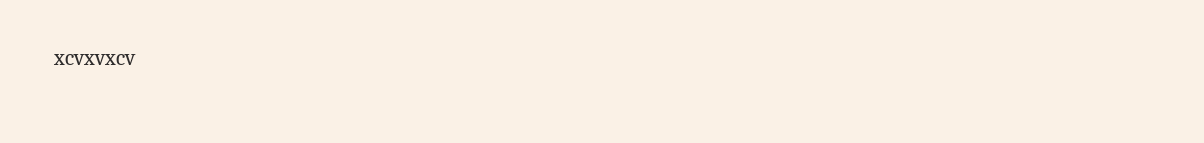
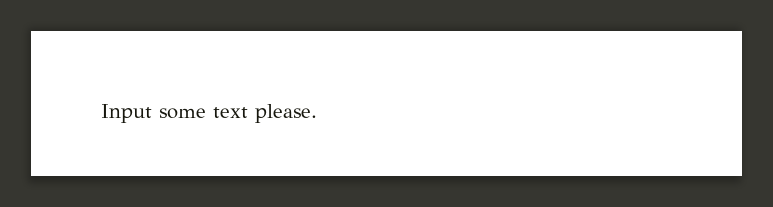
[53,54,136,65] xcvxvxcv -> [101,104,317,123] Input some text please.

